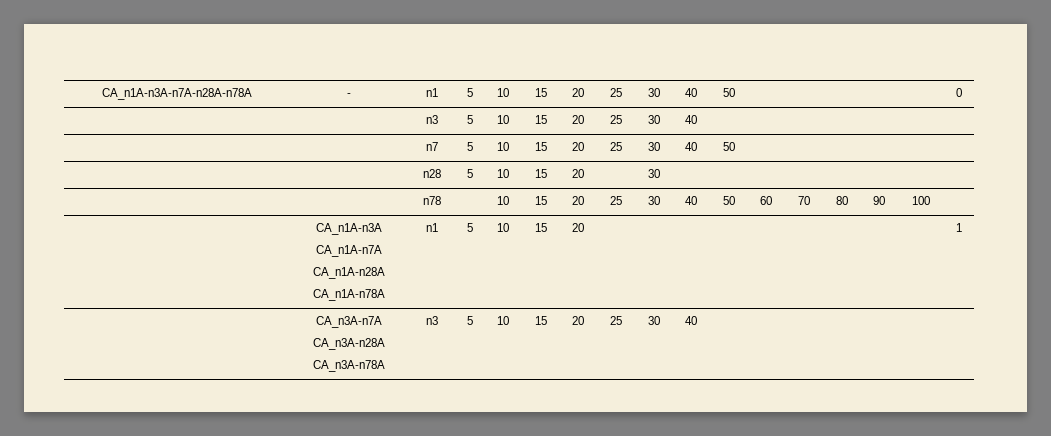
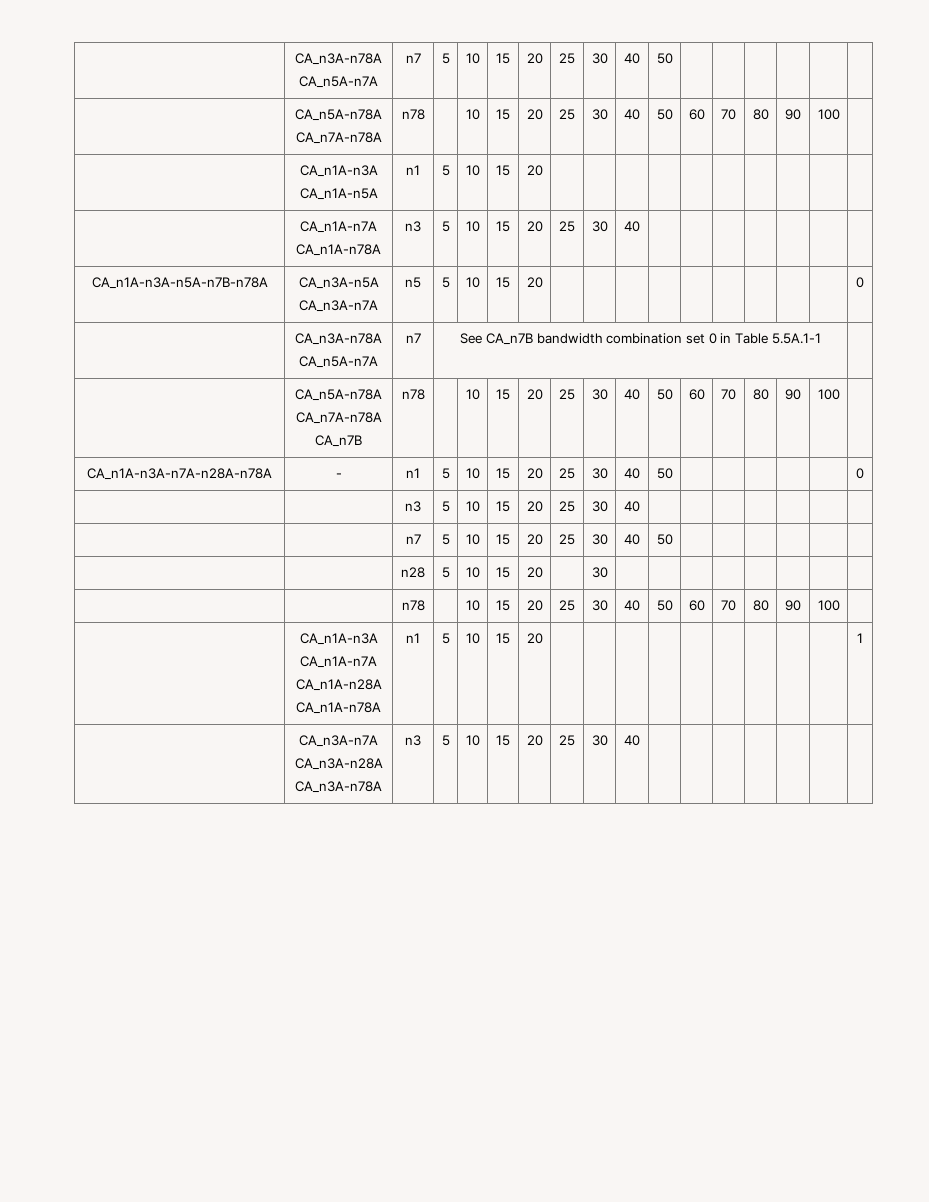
(102, 94) none -> [295,53,382,65] [299,76,378,88] [405,53,421,63] [441,53,450,64] [465,53,480,64] [496,53,510,64] [526,53,543,64] [559,53,575,64] [591,53,608,64] [624,53,640,64] [656,53,673,64] [295,109,382,121] [295,132,382,144] [401,109,425,120] [465,109,480,120] [496,109,510,120] [526,109,543,120] [559,109,575,120] [591,109,608,120] [624,109,640,120] [656,109,673,120] [688,109,705,120] [721,109,736,120] [752,109,769,120] [785,109,801,120] [817,109,840,120] [299,165,378,177] [299,188,378,200] [406,165,420,175] [441,165,450,176] [465,165,480,176] [496,165,510,176] [526,165,543,176] [300,221,377,233] [296,244,381,256] [405,221,421,232] [441,221,450,232] [465,221,480,232] [496,221,510,232] [526,221,543,232] [559,221,575,232] [591,221,608,232] [624,221,640,232] [91,277,268,289] [298,277,379,289] [299,300,378,312] [405,277,421,288] [441,277,450,288] [465,277,480,288] [496,277,510,288] [526,277,543,288] [856,277,864,288] [295,333,382,345] [299,356,378,368] [405,333,421,343] [460,333,821,345] [295,389,382,401] [295,412,382,424] [315,435,362,447] [401,389,425,400] [465,389,480,400] [496,389,510,400] [526,389,543,400] [559,389,575,400] [591,389,608,400] [624,389,640,400] [656,389,673,400] [688,389,705,400] [721,389,736,400] [752,389,769,400] [785,389,801,400] [817,389,840,400] | CA_n3A-n78A // CA_n5A-n7A | n7 | 5 | 10 | 15 | 20 | 25 | 30 | 40 | 50 | | | | | | // | CA_n5A-n78A // CA_n7A-n78A | n78 | | 10 | 15 | 20 | 25 | 30 | 40 | 50 | 60 | 70 | 80 | 90 | 100 | // | CA_n1A-n3A // CA_n1A-n5A | n1 | 5 | 10 | 15 | 20 | | | | | | | | | | // | CA_n1A-n7A // CA_n1A-n78A | n3 | 5 | 10 | 15 | 20 | 25 | 30 | 40 | | | | | | | // CA_n1A-n3A-n5A-n7B-n78A | CA_n3A-n5A // CA_n3A-n7A | n5 | 5 | 10 | 15 | 20 | | | | | | | | | | 0 // | CA_n3A-n78A // CA_n5A-n7A | n7 | See CA_n7B bandwidth combination set 0 in Table 5.5A.1-1 | // | CA_n5A-n78A // CA_n7A-n78A // CA_n7B | n78 | | 10 | 15 | 20 | 25 | 30 | 40 | 50 | 60 | 70 | 80 | 90 | 100 | //

